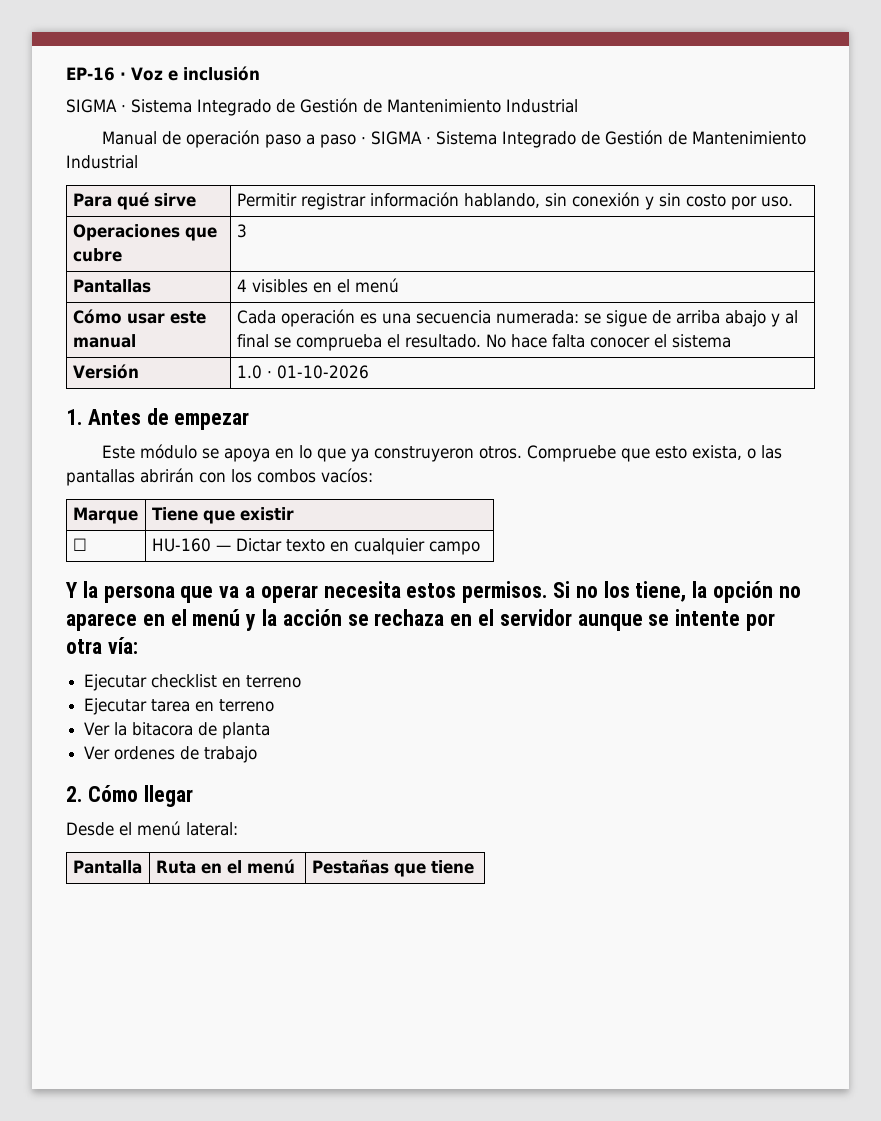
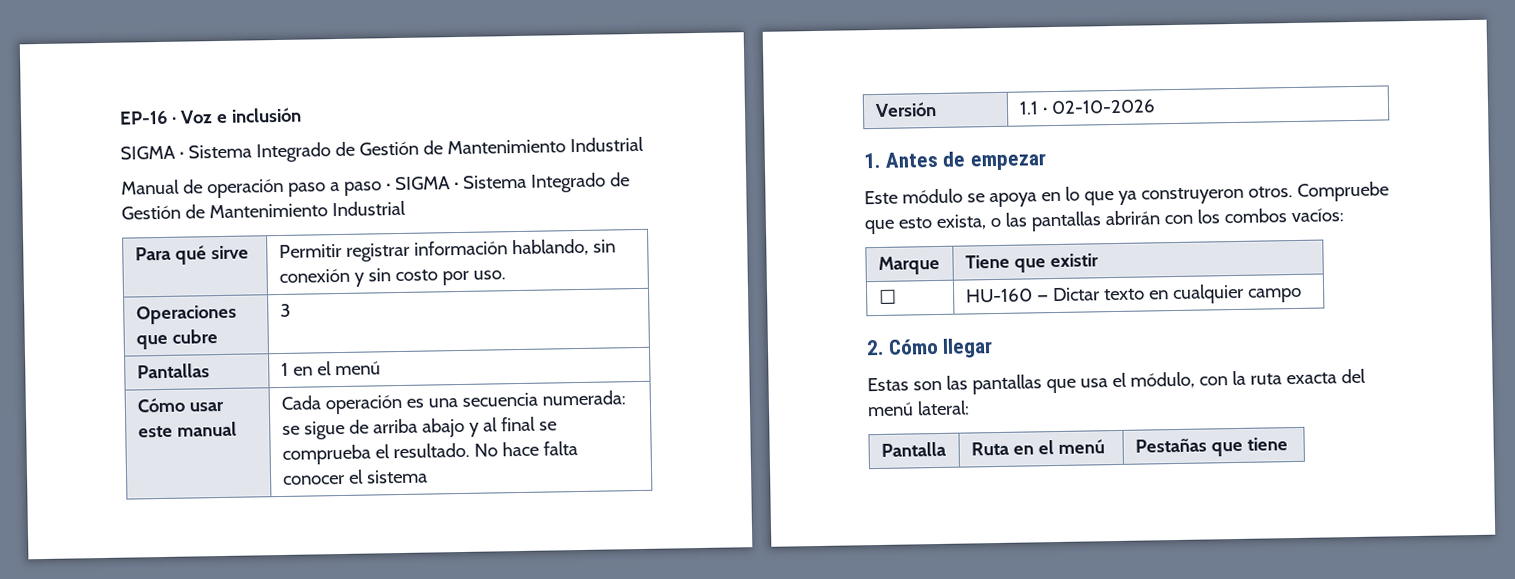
[236,279,308,293] 4 visibles -> [280,362,289,377] 1
[236,365,369,379] 1.0 · 01-10-2026 -> [1018,99,1156,115] 1.1 · 02-10-2026
[65,581,801,603] [66,609,776,631] [66,637,138,654] [84,674,302,691] [84,698,275,715] [84,722,271,739] [84,746,258,763] [66,785,193,807] [66,822,132,836] Y la persona que va a operar necesita estos permisos. Si no los tiene, la opción no aparece en el menú y la acción se rechaza en el servidor aunque se intente por otra vía: // Ejecutar checklist en terreno // Ejecutar tarea en terreno // Ver la bitacora de planta // Ver ordenes de trabajo // 2. Cómo llegar // Desde el -> [866,338,994,358] [867,368,1366,395] 2. Cómo llegar // Estas son las pantallas que usa el módulo, con la ruta exacta del

